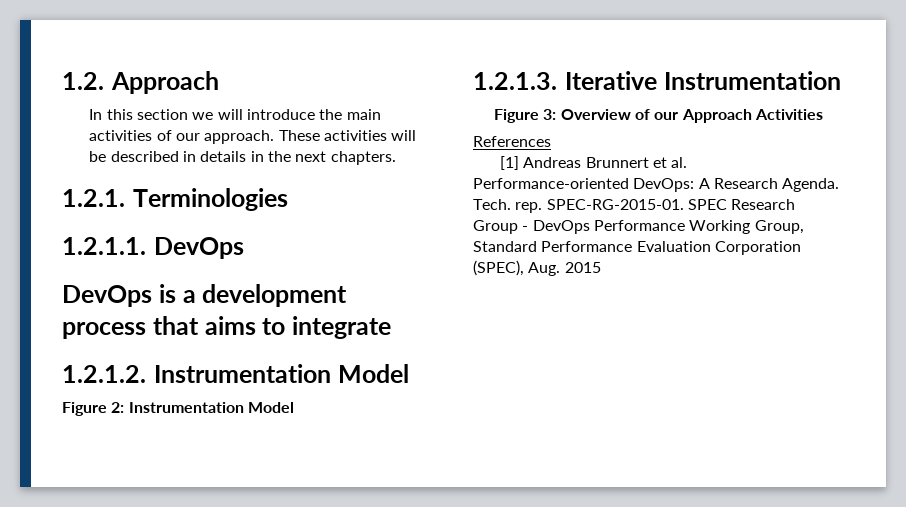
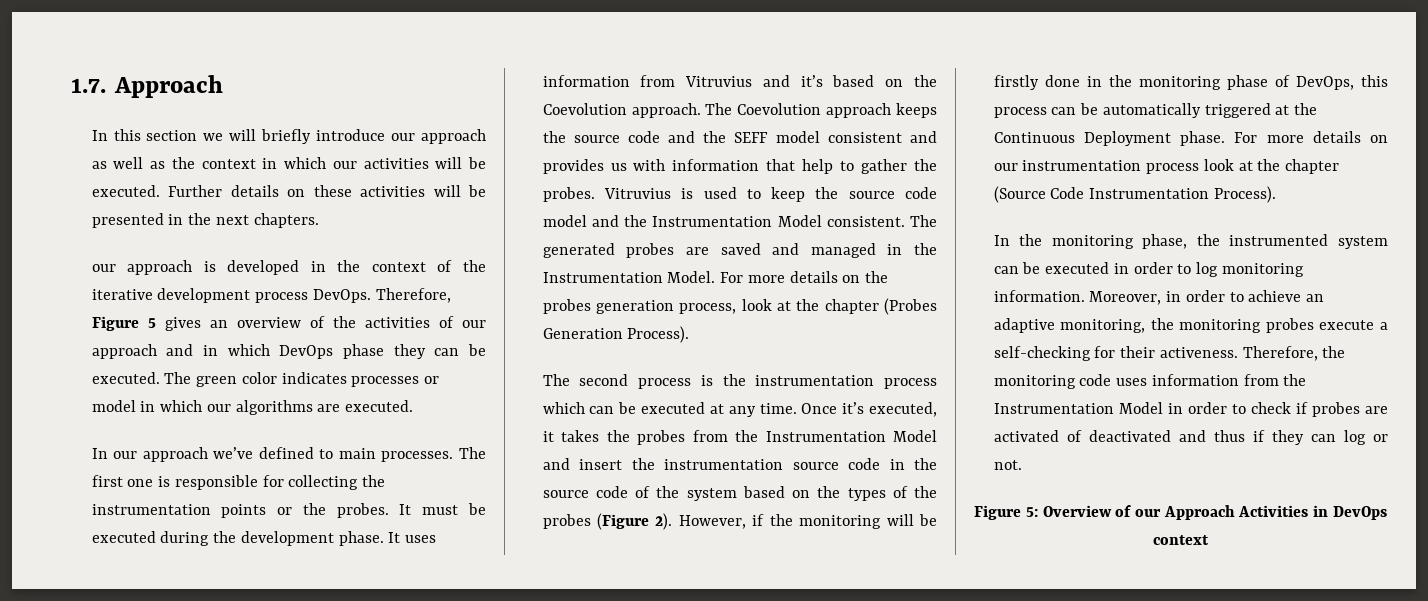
[62,72,104,90] 1.2. -> [71,78,106,93] 1.7.
[246,109,381,120] [89,130,417,144] [89,151,396,165] [62,188,288,211] [62,237,244,259] [62,284,348,307] [62,316,391,339] [62,364,409,383] [62,402,294,416] [473,71,841,90] [494,109,557,123] introduce the main activities of our approach. These activities will be described in details in the next chapters. // 1.2.1. Terminologies // 1.2.1.1. DevOps // DevOps is a development process that aims to integrate // 1.2.1.2. Instrumentation Model // Figure 2: Instrumentation Model // 1.2.1.3. Iterative Instrumentation // Figure 3: -> [261,129,486,144] [91,157,486,169] [91,185,486,197] [91,213,319,228] [91,260,487,275] [91,288,451,303] [91,316,486,331] [91,344,487,359] [91,372,439,387] [91,400,413,415] [91,447,486,462] [91,475,385,490] [91,503,486,518] [91,531,436,546] [542,75,937,87] [542,103,937,118] [542,131,937,143] [542,159,937,174] [542,187,937,202] [542,215,937,227] [542,243,937,258] [542,271,888,283] [542,298,937,315] [542,326,690,343] [542,374,937,389] [542,402,937,417] [542,430,937,445] [542,458,937,470] [542,486,937,501] [542,513,937,530] [993,75,1388,90] [993,103,1317,118] [993,131,1388,146] [993,159,1339,174] [993,186,1276,203] [993,234,1388,249] [993,262,1304,277] [993,290,1324,305] [993,318,1388,333] [993,346,1346,361] [993,374,1307,389] [993,402,1388,417] [993,430,1388,445] [993,460,1022,470] [974,505,1038,520] briefly introduce our approach as well as the context in which our activities will be executed. Further details on these activities will be presented in the next chapters. // our approach is developed in the context of the iterative development process DevOps. Therefore, Figure 5 gives an overview of the activities of our approach and in which DevOps phase they can be executed. The green color indicates processes or model in which our algorithms are executed. // In our approach we’ve defined to main processes. The first one is responsible for collecting the instrumentation points or the probes. It must be executed during the development phase. It uses information from Vitruvius and it’s based on the Coevolution approach. The Coevolution approach keeps the source code and the SEFF model consistent and provides us with information that help to gather the probes. Vitruvius is used to keep the source code model and the Instrumentation Model consistent. The generated probes are saved and managed in the Instrumentation Model. For more details on the probes generation process, look at the chapter (Probes Generation Process). // The second process is the instrumentation process which can be executed at any time. Once it’s executed, it takes the probes from the Instrumentation Model and insert the instrumentation source code in the source code of the system based on the types of the probes (Figure 2). However, if the monitoring will be firstly done in the monitoring phase of DevOps, this process can be automatically triggered at the Continuous Deployment phase. For more details on our instrumentation process look at the chapter (Source Code Instrumentation Process). // In the monitoring phase, the instrumented system can be executed in order to log monitoring information. Moreover, in order to achieve an adaptive monitoring, the monitoring probes execute a self-checking for their activeness. Therefore, the monitoring code uses information from the Instrumentation Model in order to check if probes are activated of deactivated and thus if they can log or not. // Figure 5:
[473,136,551,147] [499,156,688,170] [473,178,840,192] [473,199,796,213] [473,220,804,234] [473,241,801,255] [473,260,601,276] // References // [1] Andreas Brunnert et al. Performance-oriented DevOps: A Research Agenda. Tech. rep. SPEC-RG-2015-01. SPEC Research Group - DevOps Performance Working Group, Standard Performance Evaluation Corporation (SPEC), Aug. 2015 -> [1313,505,1387,520] [1153,535,1209,545] in DevOps context

